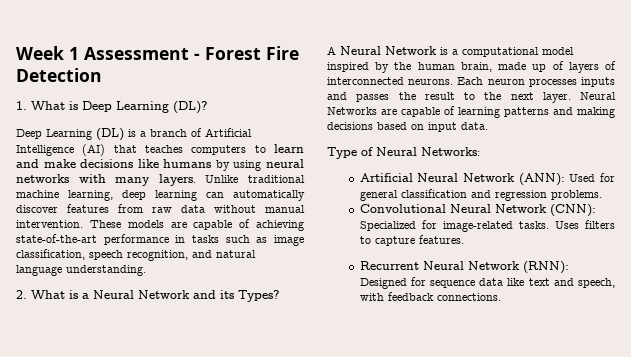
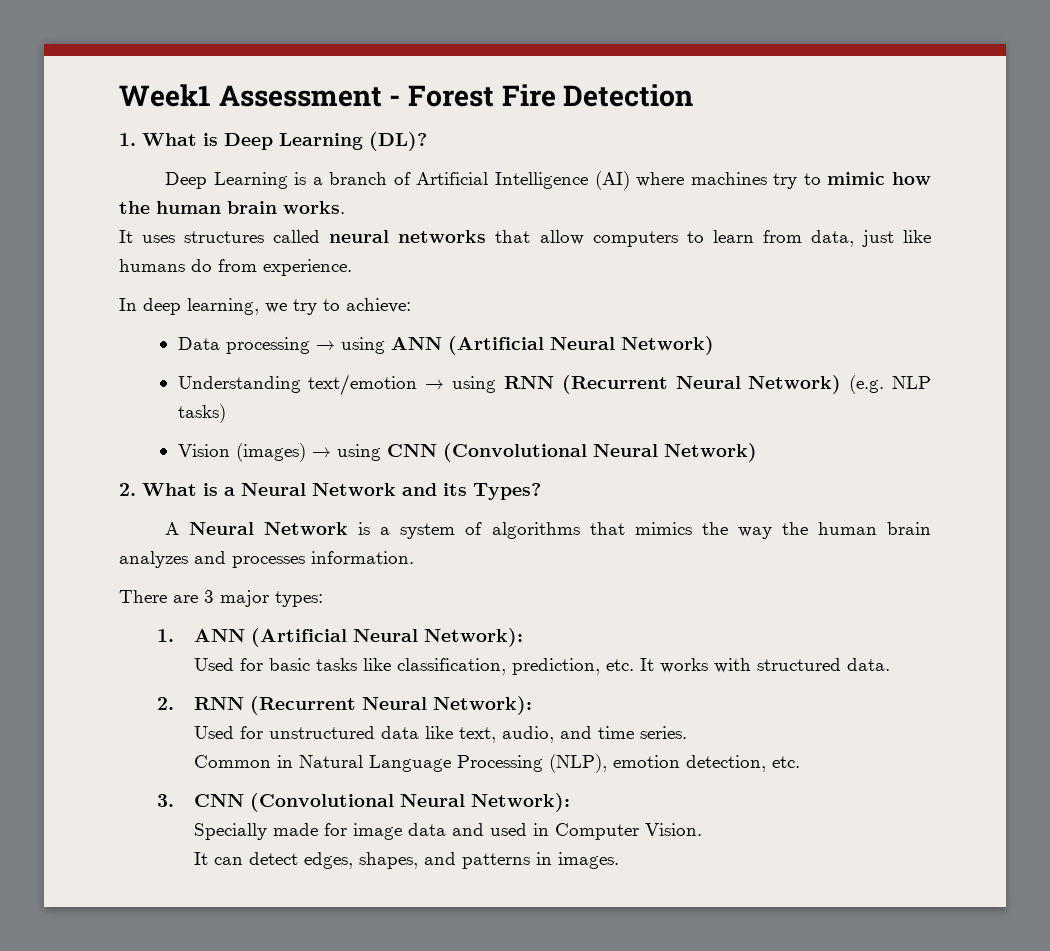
[16,46,79,60] Week 1 -> [119,84,211,107] Week1
[96,128,124,141] (DL) -> (288, 180) none
[113,144,304,155] [16,159,305,171] [16,174,305,186] [16,190,305,201] [16,204,305,213] [16,219,304,231] [16,234,304,246] [16,249,256,261] [16,265,146,276] that teaches computers to learn and make decisions like humans by using neural networks with many layers. Unlike traditional machine learning, deep learning can automatically discover features from raw data without manual intervention. These models are capable of achieving state-of-the-art performance in tasks such as image classification, speech recognition, and natural language understanding. -> [636,172,931,189] [119,201,345,214] [119,230,931,247] [119,259,352,276] [119,298,411,315] [177,336,714,355] [177,374,931,396] [177,404,226,423] [177,443,757,462] where machines try to mimic how the human brain works. // It uses structures called neural networks that allow computers to learn from data, just like humans do from experience. // In deep learning, we try to achieve: // Data processing → using ANN (Artificial Neural Network) // Understanding text/emotion → using RNN (Recurrent Neural Network) (e.g. NLP tasks) // Vision (images) → using CNN (Convolutional Neural Network)
[462,47,574,57] [327,61,616,73] [327,77,615,87] [327,92,616,103] [327,106,615,118] [327,122,488,132] [327,147,480,159] [359,173,615,186] [359,189,602,201] [359,204,596,217] [359,220,615,232] [359,235,464,246] [359,261,569,274] [359,277,615,289] [359,292,501,301] computational model inspired by the human brain, made up of layers of interconnected neurons. Each neuron processes inputs and passes the result to the next layer. Neural Networks are capable of learning patterns and making decisions based on input data. // Type of Neural Networks: // Artificial Neural Network (ANN): Used for general classification and regression problems. // Convolutional Neural Network (CNN): Specialized for image-related tasks. Uses filters to capture features. // Recurrent Neural Network (RNN): Designed for sequence data like text and speech, with feedback connections. -> [400,522,931,539] [119,551,414,568] [119,590,323,607] [156,628,524,647] [194,658,891,675] [156,696,533,715] [194,726,688,743] [194,754,801,773] [156,793,571,812] [194,823,703,840] [194,852,620,869] system of algorithms that mimics the way the human brain analyzes and processes information. // There are 3 major types: // 1. ANN (Artificial Neural Network): // Used for basic tasks like classification, prediction, etc. It works with structured data. // 2. RNN (Recurrent Neural Network): // Used for unstructured data like text, audio, and time series. // Common in Natural Language Processing (NLP), emotion detection, etc. // 3. CNN (Convolutional Neural Network): // Specially made for image data and used in Computer Vision. // It can detect edges, shapes, and patterns in images.

